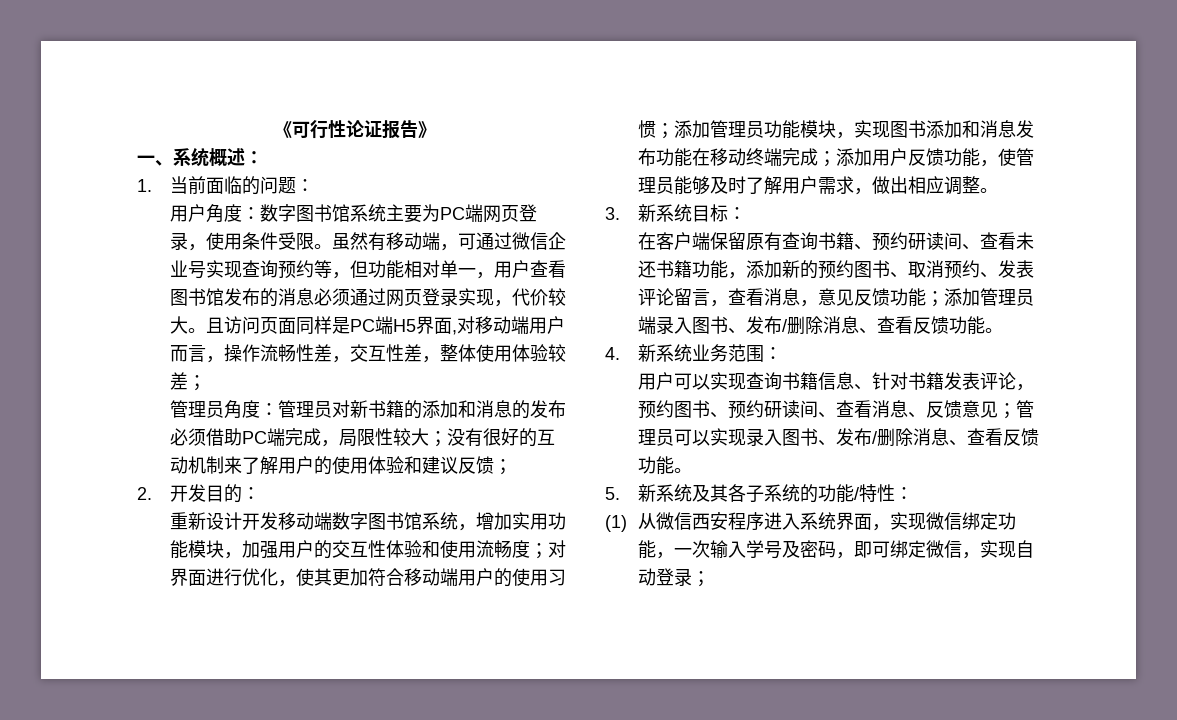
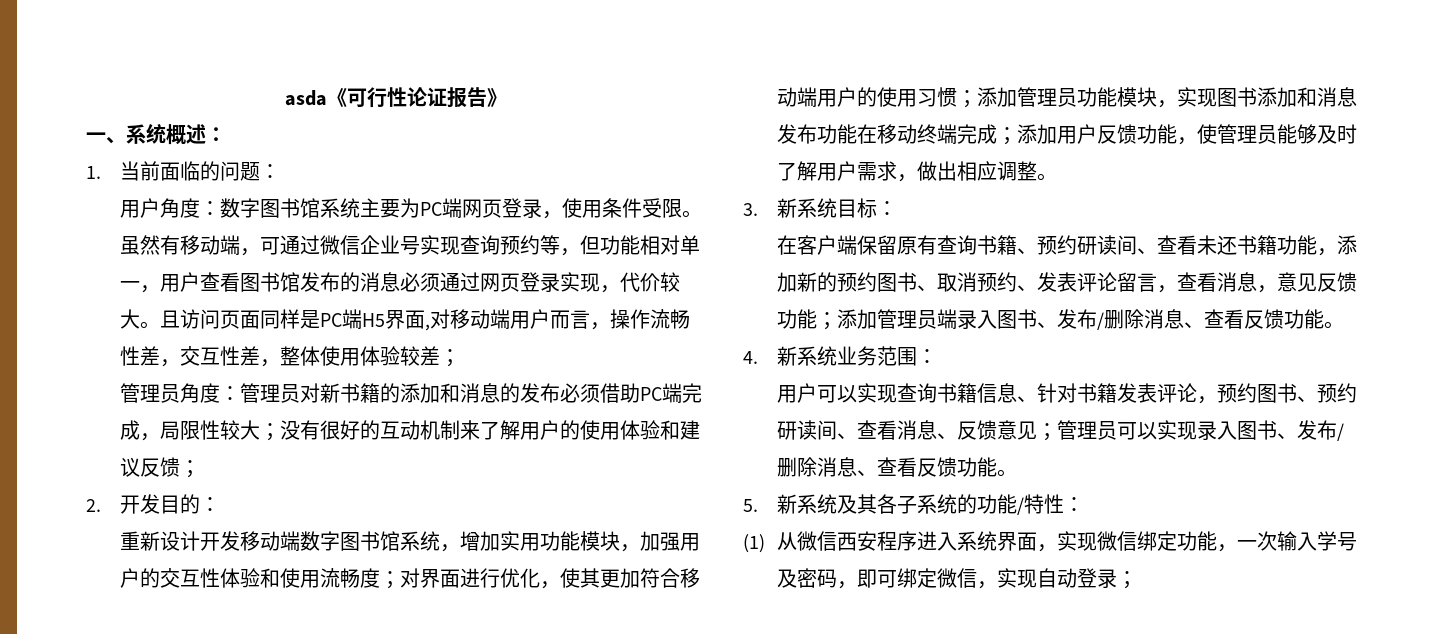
(273, 129) none -> [284,90,327,106] asda

